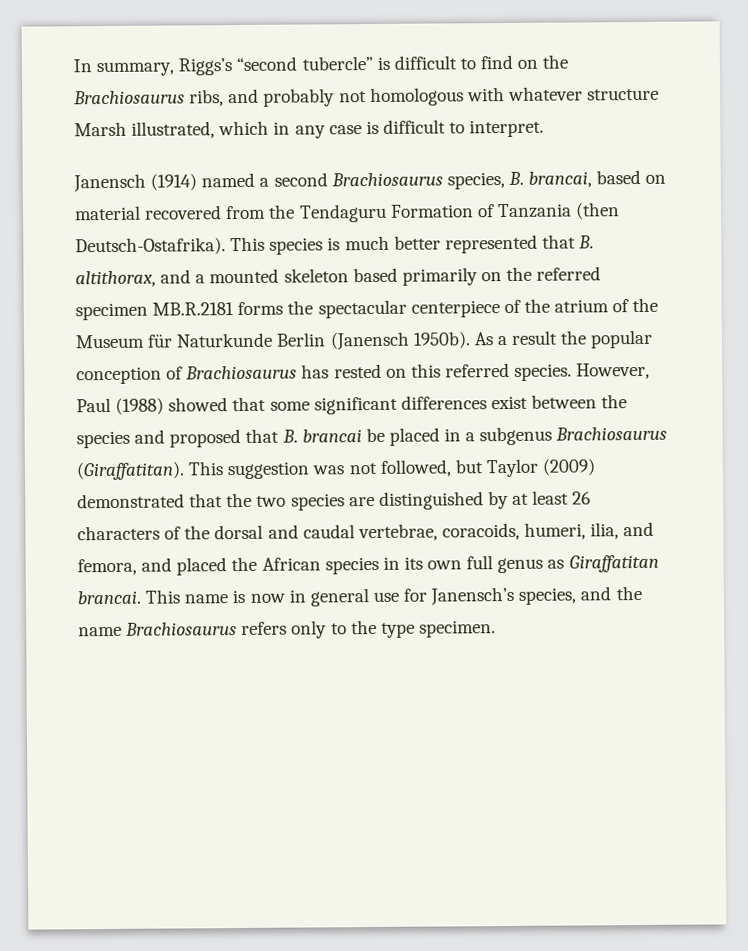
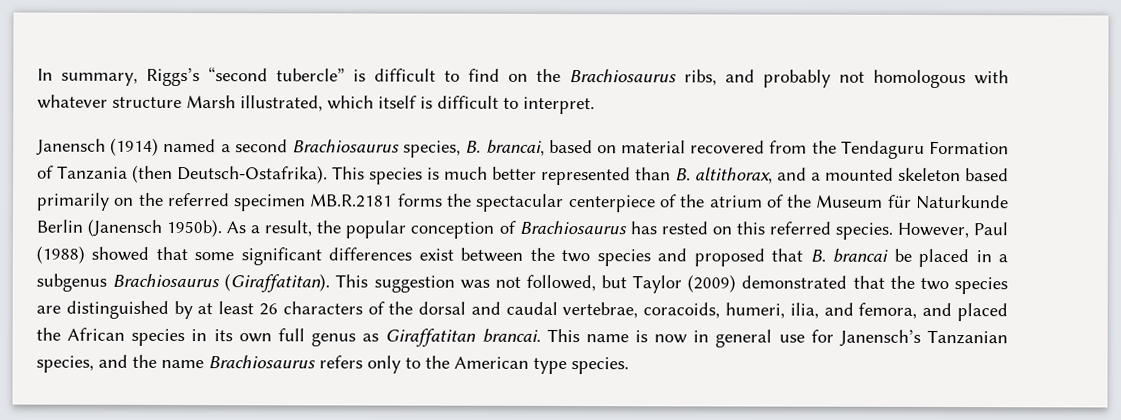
[273,121,362,139] in any case -> [378,95,417,109] itself
[541,234,576,249] that -> [635,167,671,181] than
[511,330,559,345] result -> [264,220,313,237] result,
(628, 401) none -> [561,250,591,263] two
(515, 596) none -> [926,329,1008,345] Tanzanian
[380,620,496,638] type specimen. -> [454,356,629,375] American type species.

